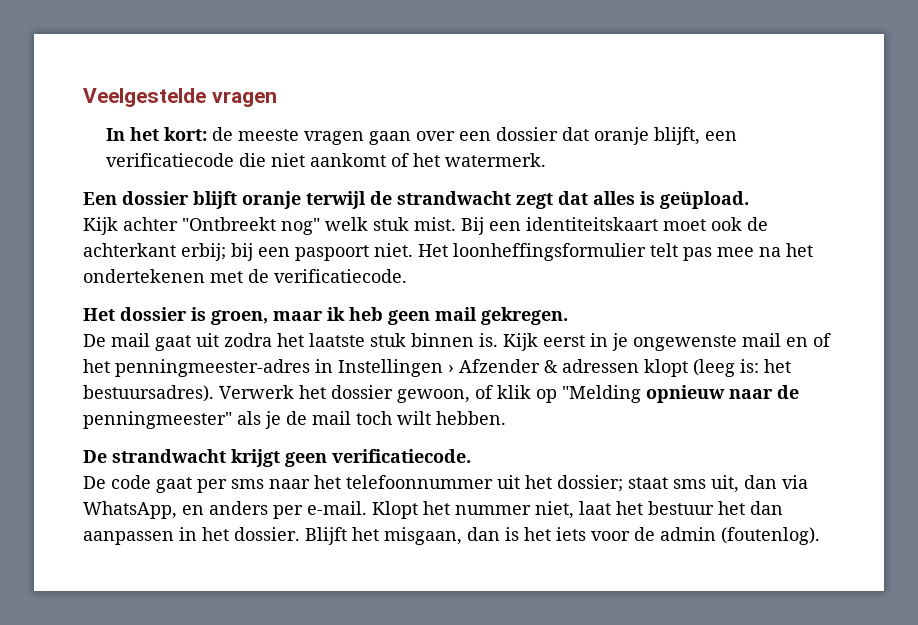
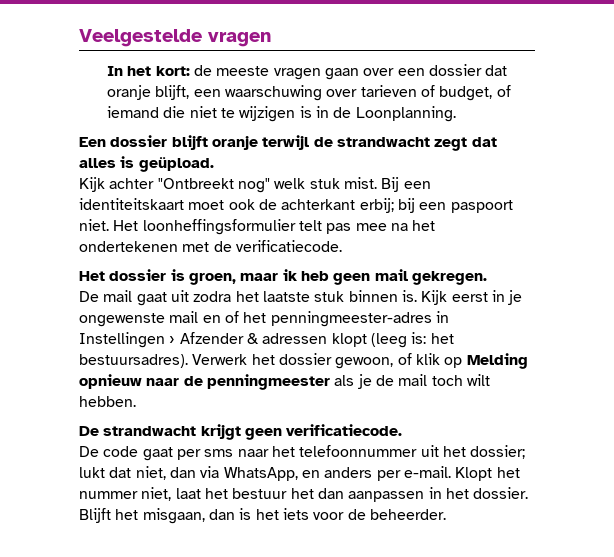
[106,153,547,167] verificatiecode die niet aankomt of het watermerk. -> [224,85,511,101] [106,106,456,122] waarschuwing over tarieven of budget, of iemand die niet te wijzigen is in de Loonplanning.
[562,385,641,403] "Melding -> [466,353,528,369] Melding
[83,411,232,429] penningmeester" -> [206,374,330,390] penningmeester
[628,475,739,493] staat sms uit, -> [79,466,166,480] lukt dat niet,
[660,527,820,545] admin (foutenlog). -> [369,509,446,520] beheerder.

